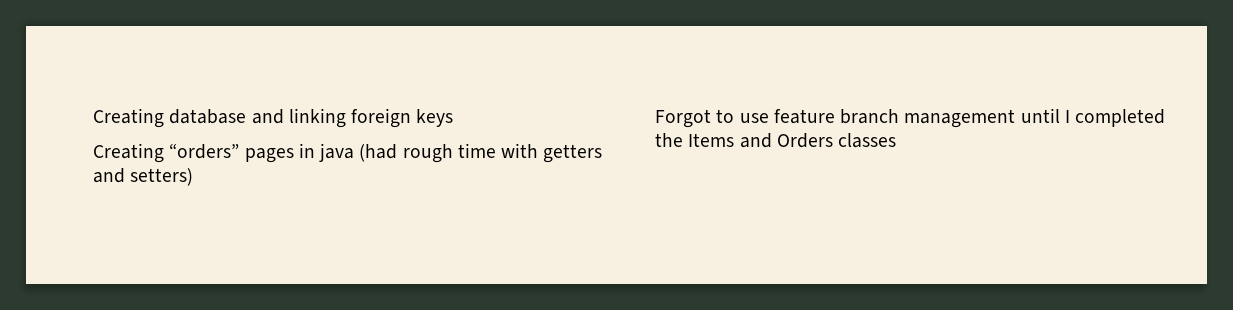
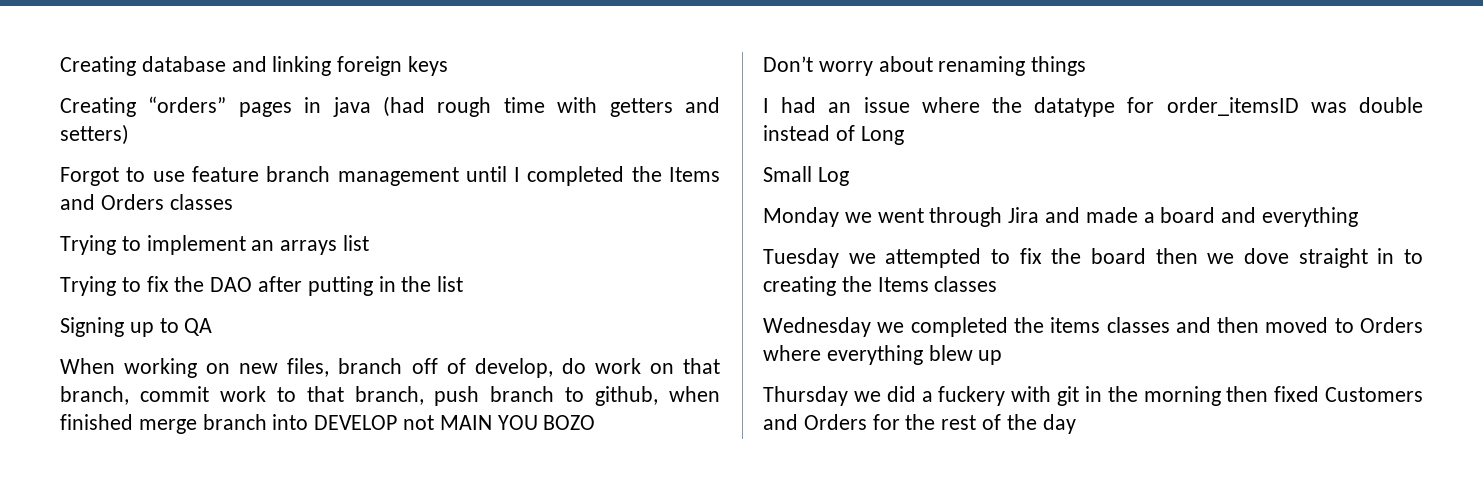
(897, 140) none -> [60,235,370,255] [60,276,464,296] [60,317,213,337] [60,358,721,378] [60,386,720,406] [60,414,596,434] [763,56,1087,76] [763,97,1423,117] [763,125,904,145] [763,166,849,186] [763,207,1359,227] [763,248,1423,268] [763,276,998,296] [763,317,1423,337] [763,345,1003,365] [763,386,1423,406] [763,414,1076,434] // Trying to implement an arrays list // Trying to fix the DAO after putting in the list // Signing up to QA // When working on new files, branch off of develop, do work on that branch, commit work to that branch, push branch to github, when finished merge branch into DEVELOP not MAIN YOU BOZO // Don’t worry about renaming things // I had an issue where the datatype for order_itemsID was double instead of Long // Small Log // Monday we went through Jira and made a board and everything // Tuesday we attempted to fix the board then we dove straight in to creating the Items classes // Wednesday we completed the items classes and then moved to Orders where everything blew up // Thursday we did a fuckery with git in the morning then fixed Customers and Orders for the rest of the day

